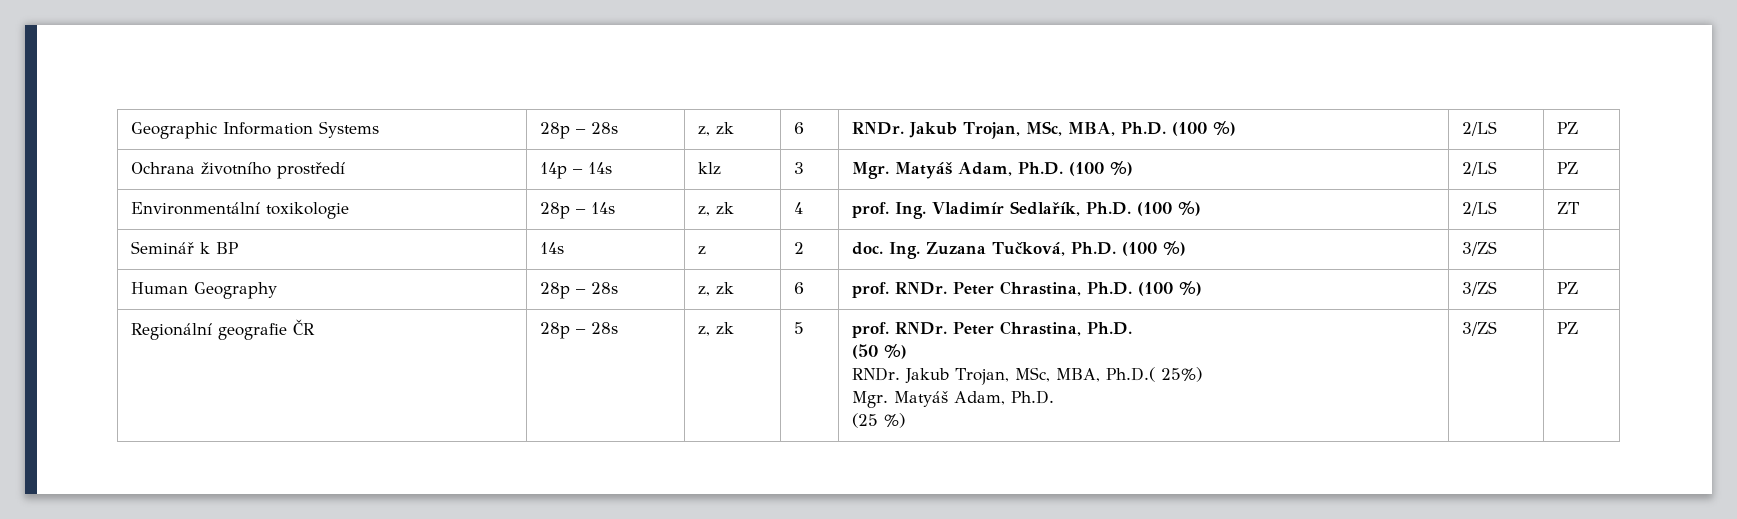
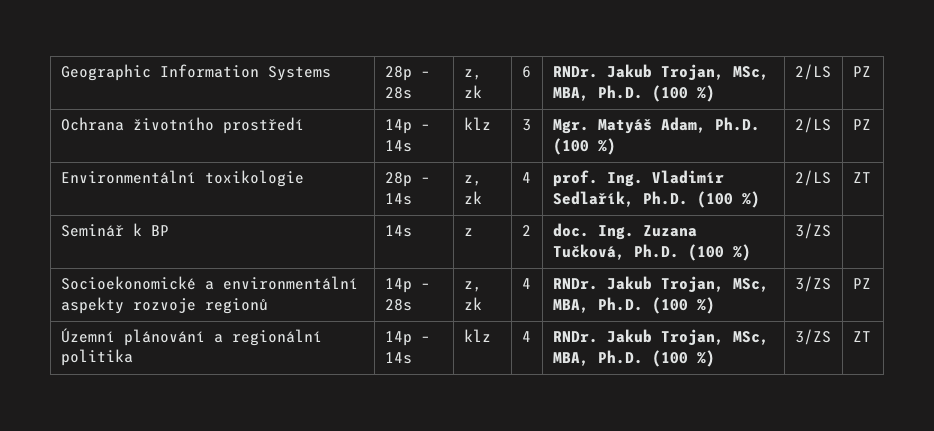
[131,282,278,299] [540,282,619,299] [698,282,735,296] [794,282,805,294] [852,281,1082,298] Human Geography | 28p – 28s | z, zk | 6 | prof. RNDr. Peter Chrastina, -> [60,276,358,290] [60,297,268,314] [384,278,430,293] [384,299,412,311] [463,281,482,292] [463,297,482,310] [521,278,531,289] [552,276,769,292] [552,299,589,313] Socioekonomické a environmentální aspekty rozvoje regionů | 14p – 28s | z, zk | 4 | RNDr. Jakub Trojan, MSc, MBA,
[131,319,316,340] [540,322,619,339] [698,322,735,336] [794,322,805,334] [852,321,1133,338] [852,344,908,359] [852,367,1203,385] [852,390,1055,408] [852,413,906,428] [1462,321,1498,336] [1557,322,1579,334] Regionální geografie ČR | 28p – 28s | z, zk | 5 | prof. RNDr. Peter Chrastina, Ph.D. // (50 %) // RNDr. Jakub Trojan, MSc, MBA, Ph.D.( 25%) // Mgr. Matyáš Adam, Ph.D. // (25 %) | 3/ZS | PZ -> [60,328,322,346] [60,349,133,366] [384,331,430,346] [384,352,412,364] [463,329,491,342] [521,331,531,342] [552,329,769,345] [552,350,715,367] [794,329,831,345] [852,331,871,342] Územní plánování a regionální politika | 14p – 14s | klz | 4 | RNDr. Jakub Trojan, MSc, MBA, Ph.D. (100 %) | 3/ZS | ZT

